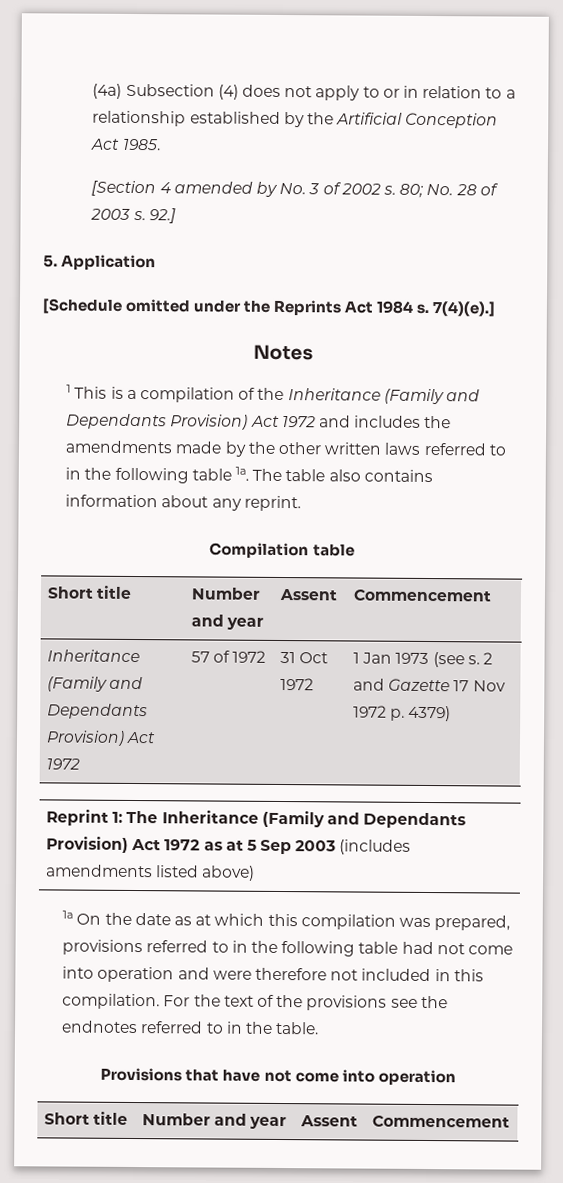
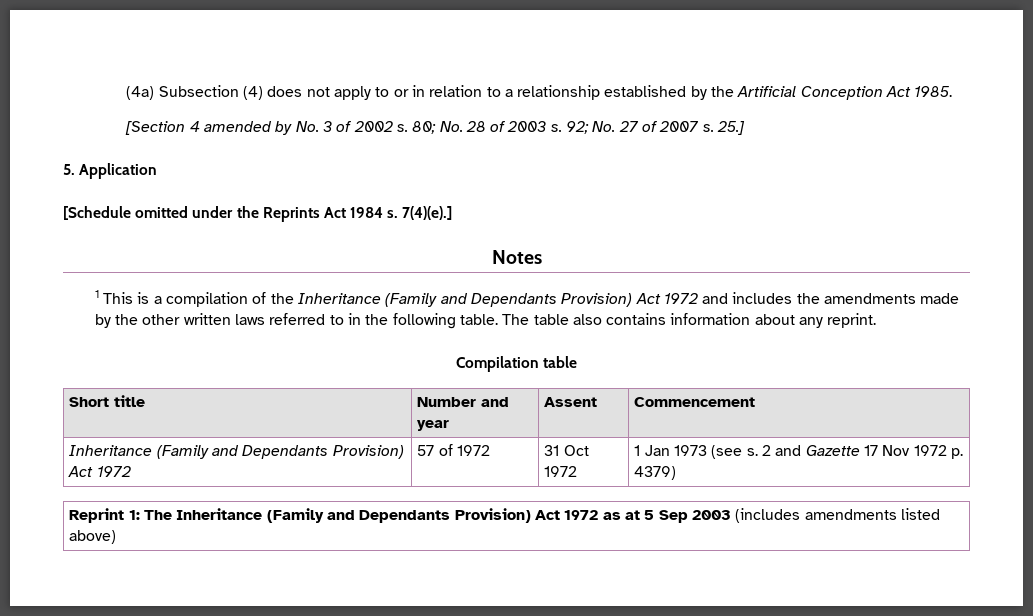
[148,208,176,224] 92.] -> [566,121,746,135] 92; No. 27 of 2007 s. 25.]
[191,466,249,481] table 1a. -> [459,314,498,325] table.
[62,910,511,931] [62,939,513,957] [62,966,484,983] [62,993,448,1011] [61,1020,320,1035] [100,1067,456,1086] [43,1111,129,1125] [141,1113,288,1130] [299,1115,358,1127] [371,1115,510,1128] // 1a On the date as at which this compilation was prepared, provisions referred to in the following table had not come into operation and were therefore not included in this compilation. For the text of the provisions see the endnotes referred to in the table. // Provisions that have not come into operation // Short title | Number and year | Assent | Commencement -> (117, 537) none

